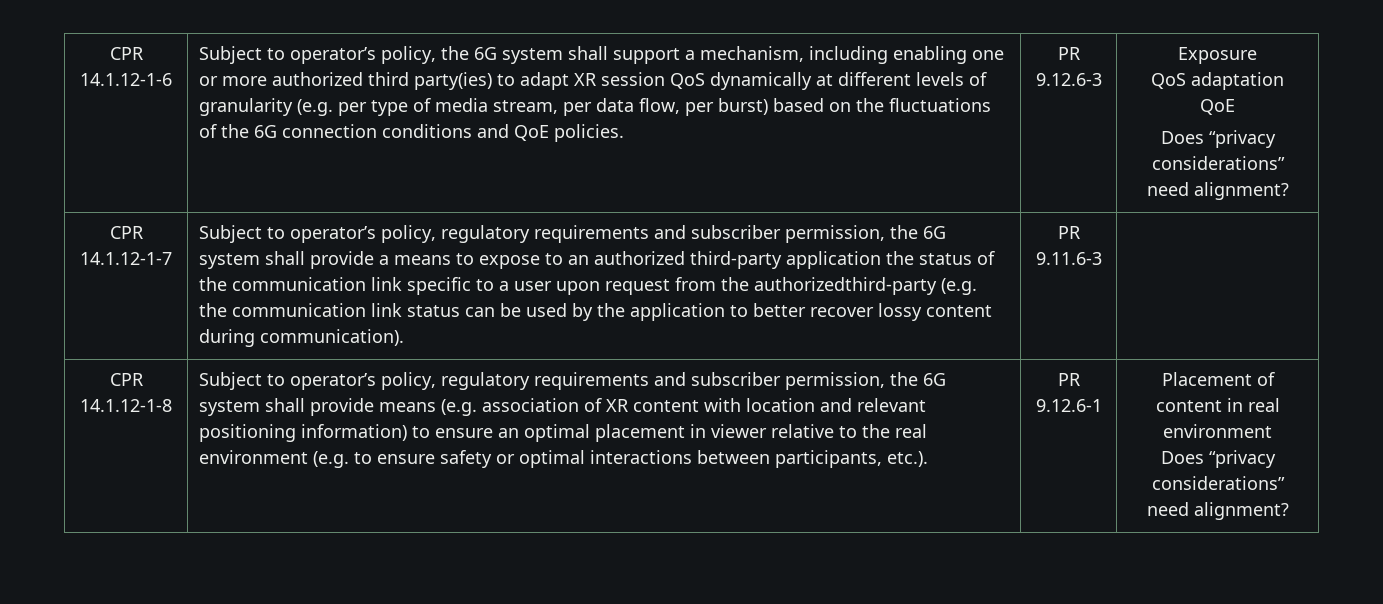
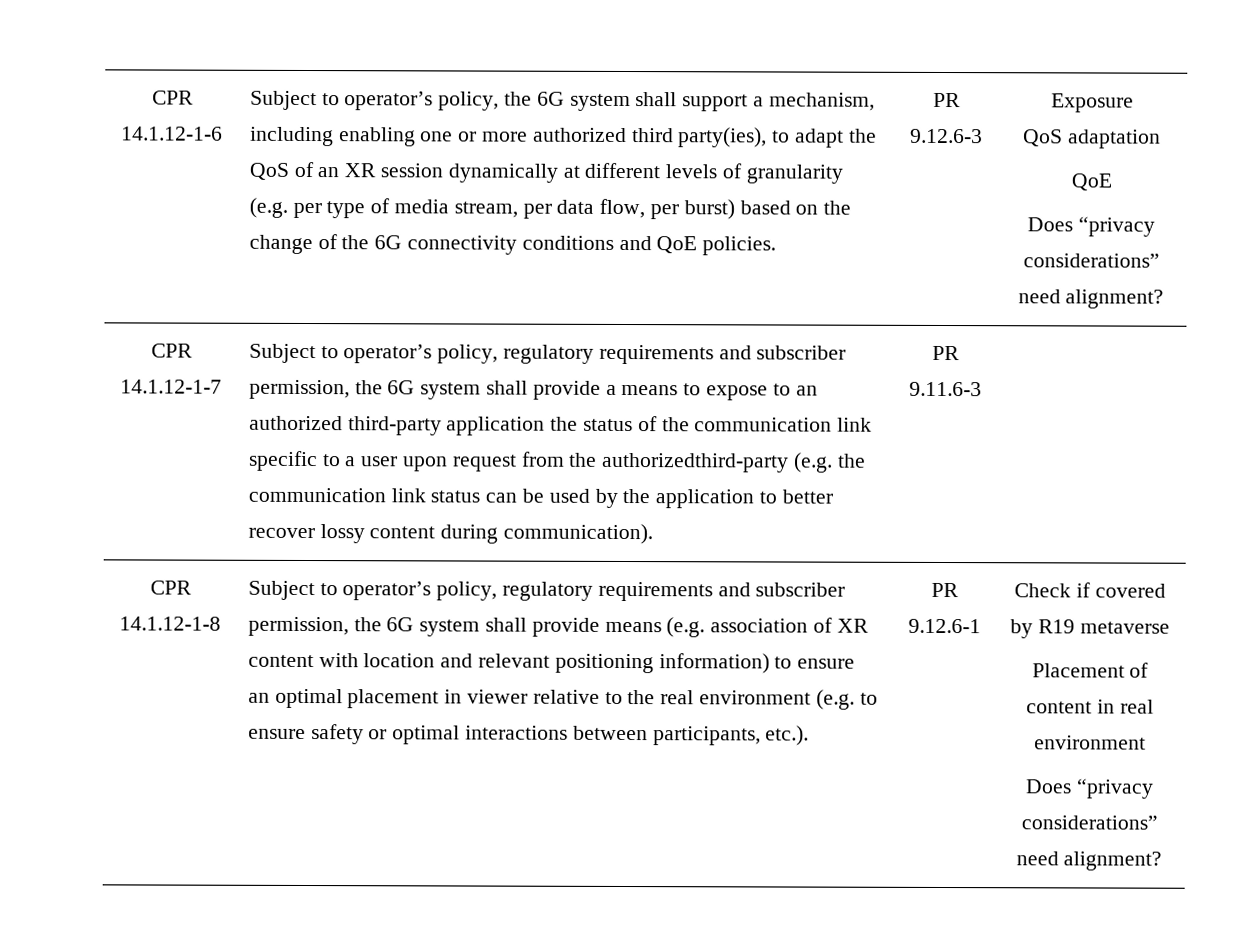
[414,72,493,90] party(ies) -> [678,127,768,148] party(ies),
(570, 81) none -> [848,128,877,143] [248,161,340,180] the QoS of an
[670,73,706,89] QoS -> (444, 170) none
[889,98,992,112] fluctuations -> [248,234,313,255] change
[282,124,378,138] connection -> [407,235,518,255] connectivity
(1102, 405) none -> [1014,582,1166,598] [1010,619,1170,639] Check if covered by R19 metaverse //

